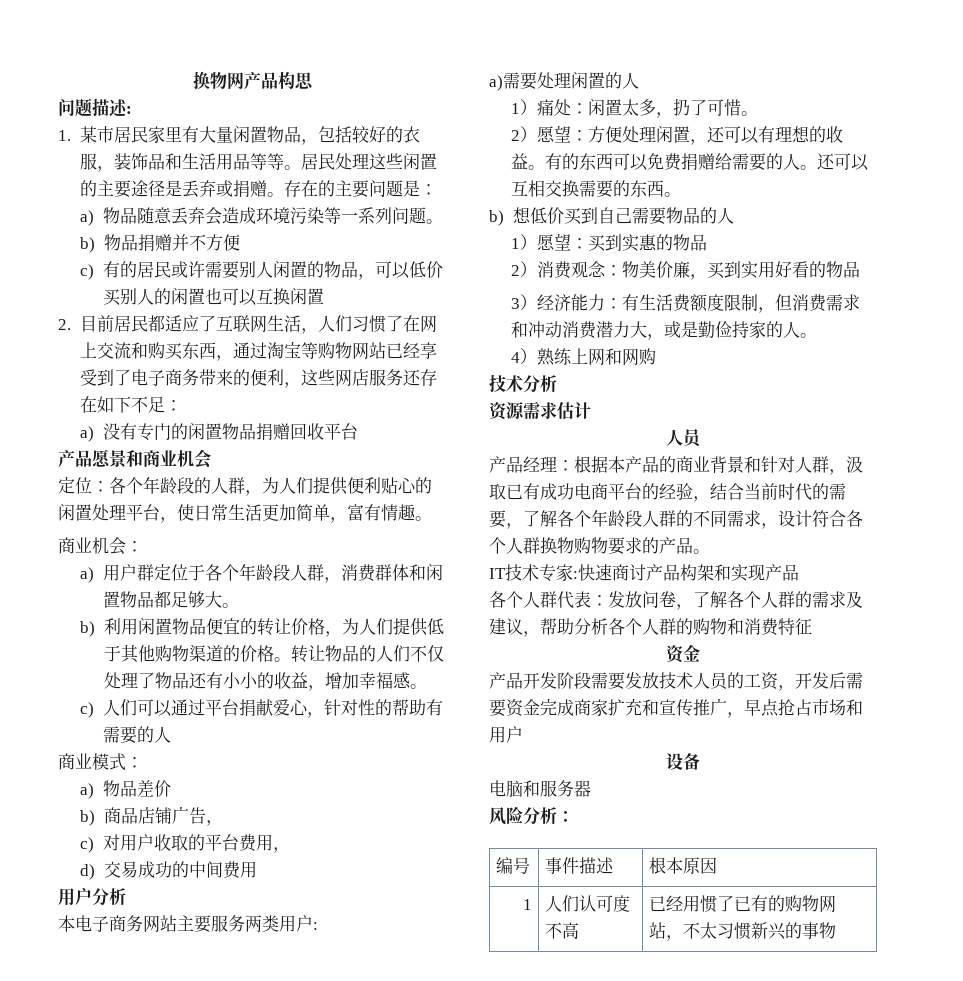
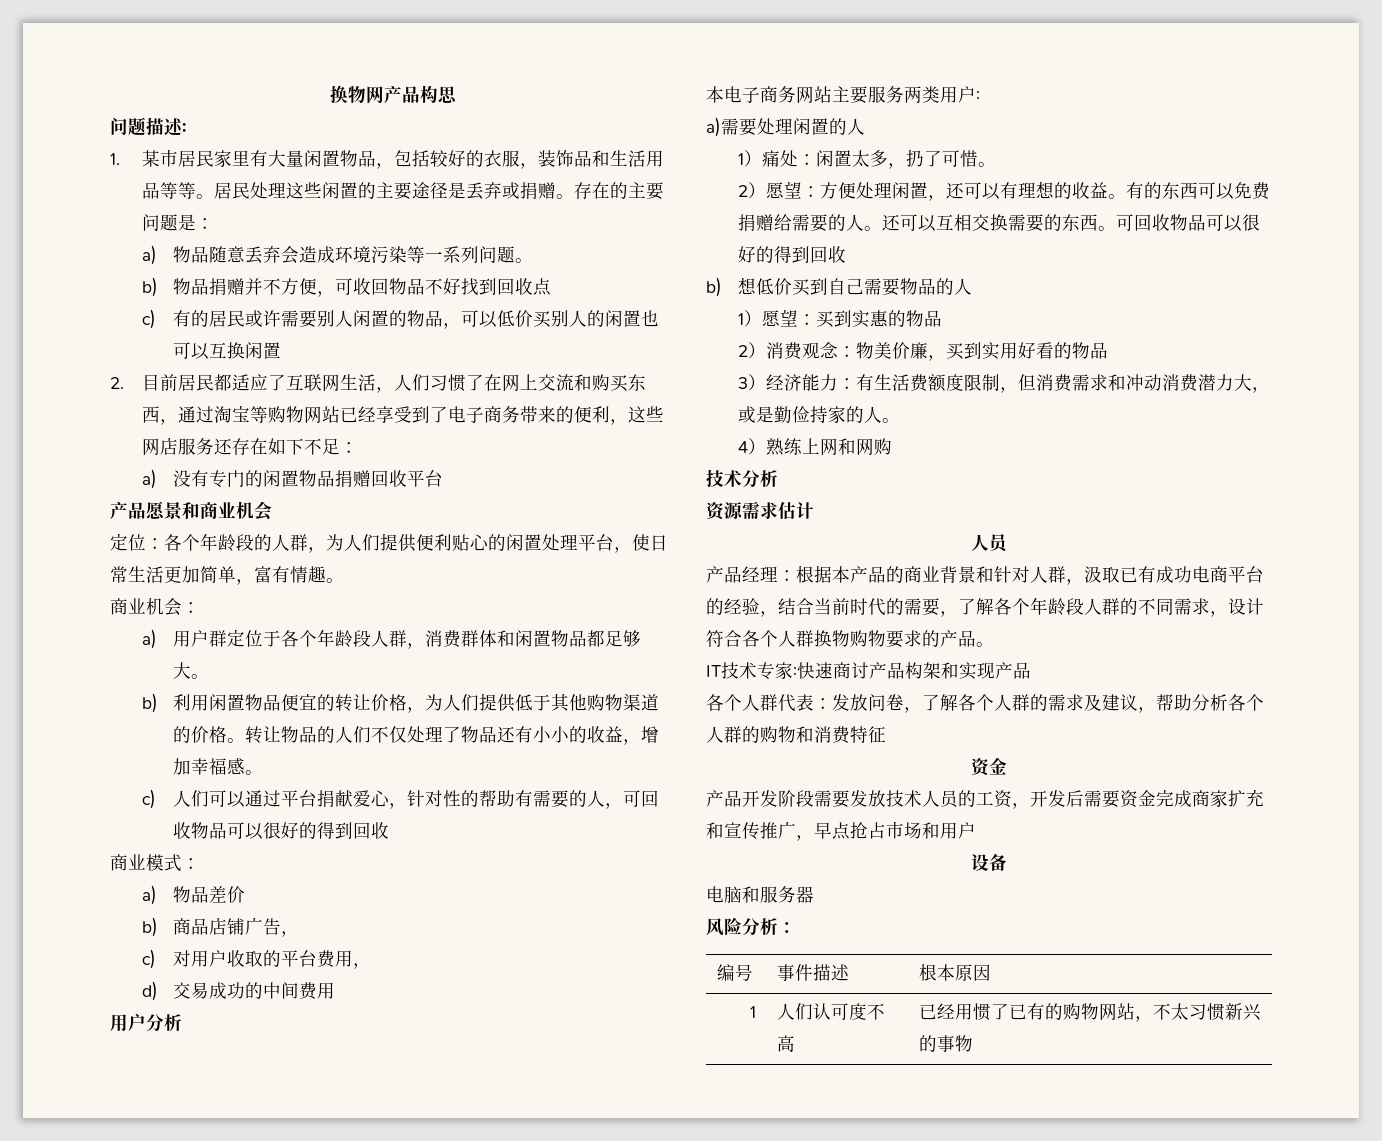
(240, 242) none -> [317,278,552,297] ，可收回物品不好找到回收点
(171, 734) none -> [605,790,660,809] [173,822,390,840] ，可回收物品可以很好的得到回收
(682, 194) none -> [1115,214,1260,232] [737,246,846,263] 可回收物品可以很好的得到回收

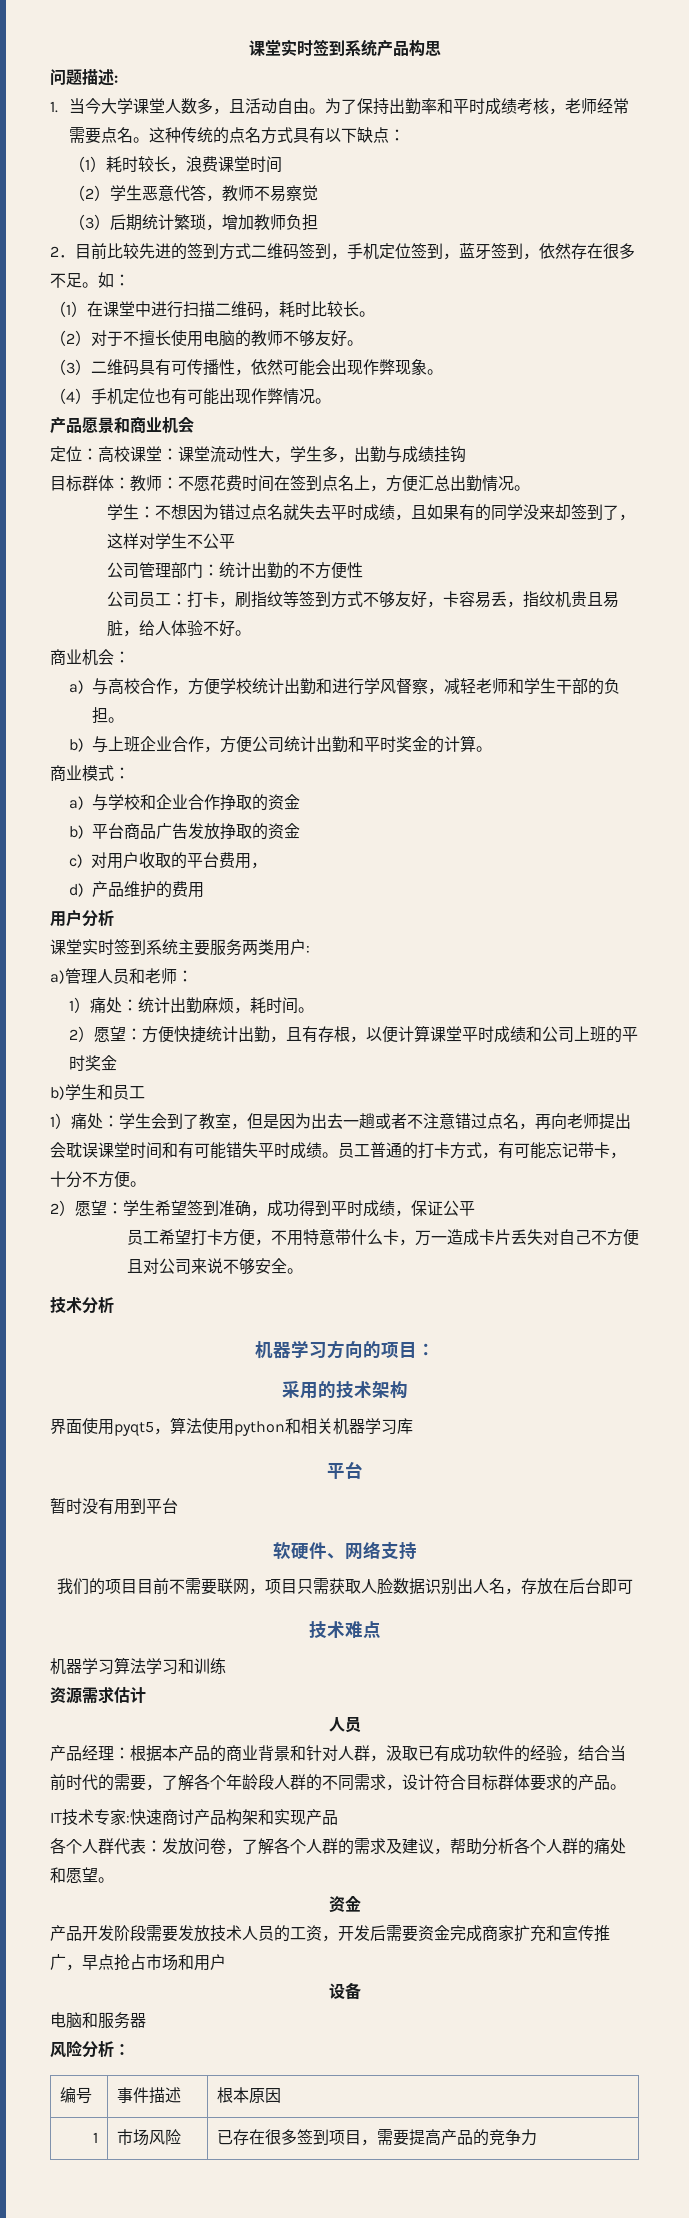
[330,85,384,104] 换物网 -> [248,39,377,57] 课堂实时签到系统
[141,149,664,169] [141,182,664,200] [141,214,214,231] [141,245,534,265] [141,277,552,297] [141,309,660,329] [173,342,282,360] [110,374,646,393] [141,405,664,425] [141,438,358,456] [141,469,444,489] 某市居民家里有大量闲置物品，包括较好的衣服，装饰品和生活用品等等。居民处理这些闲置的主要途径是丢弃或捐赠。存在的主要问题是： // a)物品随意丢弃会造成环境污染等一系列问题。 // b)物品捐赠并不方便，可收回物品不好找到回收点 // c)有的居民或许需要别人闲置的物品，可以低价买别人的闲置也可以互换闲置 // 2.目前居民都适应了互联网生活，人们习惯了在网上交流和购买东西，通过淘宝等购物网站已经享受到了电子商务带来的便利，这些网店服务还存在如下不足： // a)没有专门的闲置物品捐赠回收平台 -> [69,98,630,115] [69,127,406,144] [69,156,283,173] [69,185,319,202] [69,214,319,231] [50,243,635,260] [50,272,130,288] [50,301,375,318] [50,330,363,347] [50,359,443,376] [50,388,331,405] 当今大学课堂人数多，且活动自由。为了保持出勤率和平时成绩考核，老师经常需要点名。这种传统的点名方式具有以下缺点： // （1）耗时较长，浪费课堂时间 // （2）学生恶意代答，教师不易察觉 // （3）后期统计繁琐，增加教师负担 // 2．目前比较先进的签到方式二维码签到，手机定位签到，蓝牙签到，依然存在很多不足。如： // （1）在课堂中进行扫描二维码，耗时比较长。 // （2）对于不擅长使用电脑的教师不够友好。 // （3）二维码具有可传播性，依然可能会出现作弊现象。 // （4）手机定位也有可能出现作弊情况。
[164,533,668,553] [110,566,344,585] [110,597,200,616] [141,629,642,649] [173,662,210,679] [141,693,660,713] [173,726,660,745] [173,758,264,775] [141,789,660,809] [173,822,390,840] [110,854,200,872] [141,885,246,905] [141,917,300,937] 各个年龄段的人群，为人们提供便利贴心的闲置处理平台，使日常生活更加简单，富有情趣。 // 商业机会： // a)用户群定位于各个年龄段人群，消费群体和闲置物品都足够大。 // b)利用闲置物品便宜的转让价格，为人们提供低于其他购物渠道的价格。转让物品的人们不仅处理了物品还有小小的收益，增加幸福感。 // c)人们可以通过平台捐献爱心，针对性的帮助有需要的人，可回收物品可以很好的得到回收 // 商业模式： // a)物品差价 // b)商品店铺广告， -> [98,446,466,463] [50,475,530,492] [107,504,636,521] [107,533,236,549] [107,562,364,579] [107,591,620,608] [107,620,252,637] [50,649,130,666] [69,678,621,695] [92,707,125,723] [69,735,493,753] [50,765,130,781] [69,794,301,811] [69,823,301,840] 高校课堂：课堂流动性大，学生多，出勤与成绩挂钩 // 目标群体：教师：不愿花费时间在签到点名上，方便汇总出勤情况。 // 学生：不想因为错过点名就失去平时成绩，且如果有的同学没来却签到了，这样对学生不公平 // 公司管理部门：统计出勤的不方便性 // 公司员工：打卡，刷指纹等签到方式不够友好，卡容易丢，指纹机贵且易脏，给人体验不好。 // 商业机会： // a)与高校合作，方便学校统计出勤和进行学风督察，减轻老师和学生干部的负担。 // b)与上班企业合作，方便公司统计出勤和平时奖金的计算。 // 商业模式： // a)与学校和企业合作挣取的资金 // b)平台商品广告发放挣取的资金
[173,982,300,999] 交易成功的中间 -> [92,881,173,898] 产品维护的
[706,86,832,104] 本电子商务网站 -> [50,939,178,955] 课堂实时签到系统
[721,118,865,136] [737,149,978,169] 需要处理闲置的人 // 1）痛处：闲置太多，扔了可惜 -> [65,968,193,984] [69,997,299,1014] 管理人员和老师： // 1）痛处：统计出勤麻烦，耗时间
[855,181,1270,201] [737,214,1260,232] [737,246,846,263] [706,277,972,297] [737,309,942,328] [737,342,1108,361] [737,374,1270,393] [737,406,900,424] [737,438,892,456] [706,469,778,488] 处理闲置，还可以有理想的收益。有的东西可以免费捐赠给需要的人。还可以互相交换需要的东西。可回收物品可以很好的得到回收 // b)想低价买到自己需要物品的人 // 1）愿望：买到实惠的物品 // 2）消费观念：物美价廉，买到实用好看的物品 // 3）经济能力：有生活费额度限制，但消费需求和冲动消费潜力大，或是勤俭持家的人。 // 4）熟练上网和网购 // 技术分析 -> [174,1025,639,1043] [69,1055,118,1071] [50,1084,145,1100] [50,1113,631,1130] [50,1142,626,1159] [50,1171,146,1188] [50,1200,475,1217] [126,1229,639,1246] [126,1258,303,1275] [50,1296,114,1314] [254,1340,435,1359] [281,1381,408,1399] [50,1417,413,1436] [326,1461,363,1479] [50,1498,178,1515] [272,1541,417,1560] [56,1578,633,1595] [308,1621,381,1639] [50,1657,226,1675] 快捷统计出勤，且有存根，以便计算课堂平时成绩和公司上班的平时奖金 // b)学生和员工 // 1）痛处：学生会到了教室，但是因为出去一趟或者不注意错过点名，再向老师提出会耽误课堂时间和有可能错失平时成绩。员工普通的打卡方式，有可能忘记带卡，十分不方便。 // 2）愿望：学生希望签到准确，成功得到平时成绩，保证公平 // 员工希望打卡方便，不用特意带什么卡，万一造成卡片丢失对自己不方便且对公司来说不够安全。 // 技术分析 // 机器学习方向的项目： // 采用的技术架构 // 界面使用pyqt5，算法使用python和相关机器学习库 // 平台 // 暂时没有用到平台 // 软硬件、网络支持 // 我们的项目目前不需要联网，项目只需获取人脸数据识别出人名，存放在后台即可 // 技术难点 // 机器学习算法学习和训练
[1192,566,1264,583] 电商平台 -> [482,1745,514,1761] 软件
[742,630,886,647] 各个人群换物购物 -> [466,1774,530,1791] 目标群体
[760,726,886,744] 购物和消费特征 -> [594,1838,626,1854] [50,1867,114,1883] 痛处和愿望。
[776,1003,885,1020] [776,1035,795,1052] [918,1003,1261,1022] [918,1035,973,1052] 人们认可度不高 | 已经用惯了已有的购物网站，不太习惯新兴的事物 -> [116,2129,181,2146] [216,2129,537,2146] 市场风险 | 已存在很多签到项目，需要提高产品的竞争力

